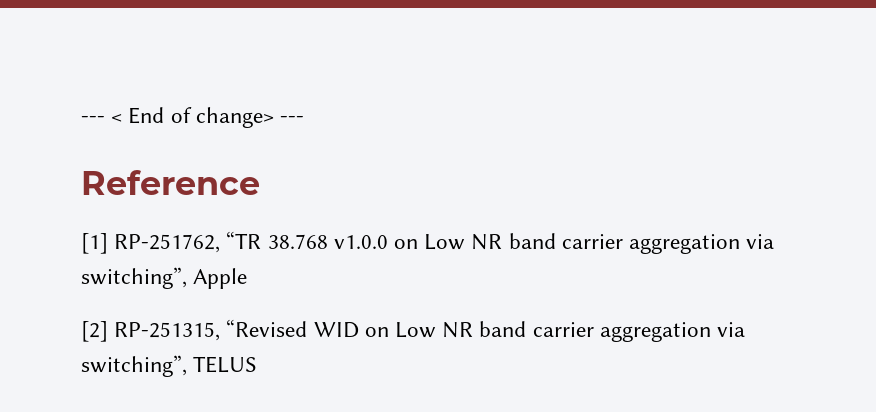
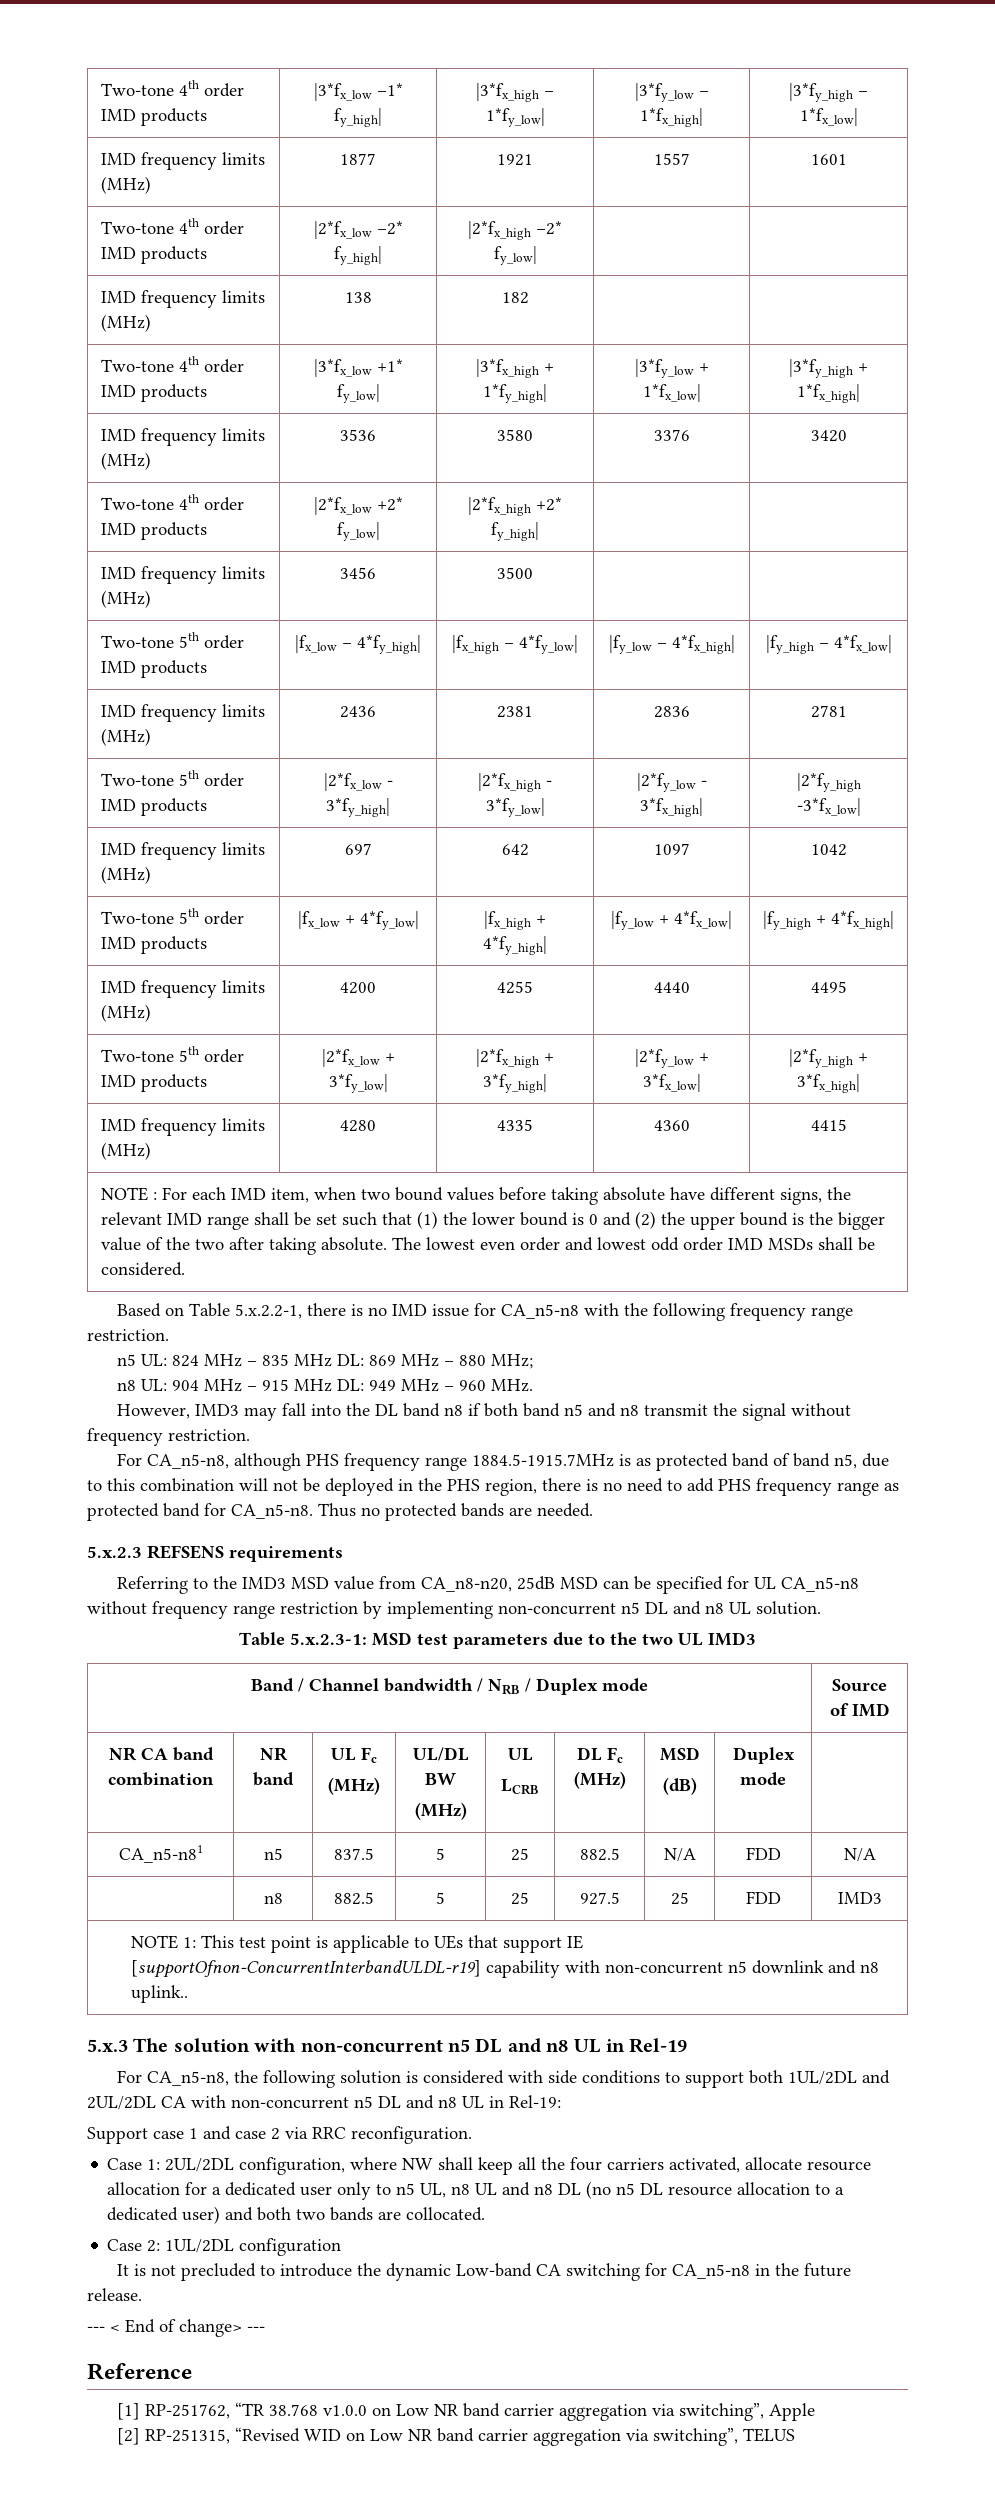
(81, 119) none -> [100,80,244,97] [100,108,207,126] [313,83,403,101] [334,108,382,127] [476,83,554,102] [485,108,545,127] [634,83,709,102] [640,108,703,127] [789,83,868,102] [799,108,858,126] [100,152,265,170] [100,176,151,194] [340,153,376,165] [497,154,533,166] [653,153,690,165] [810,154,847,165] [100,218,244,235] [100,246,207,264] [313,221,403,239] [334,246,382,265] [468,221,562,240] [493,246,537,265] [100,290,265,308] [100,314,151,332] [344,292,372,303] [501,292,529,304] [100,356,244,373] [100,384,207,402] [313,359,403,377] [336,384,380,403] [476,359,554,378] [483,384,547,403] [634,359,709,378] [642,384,701,402] [789,359,868,378] [797,384,860,403] [100,428,265,446] [100,452,151,470] [340,429,376,441] [497,429,533,441] [653,429,690,441] [810,430,847,442] [100,494,244,511] [100,522,207,540] [313,497,403,515] [336,522,380,541] [468,497,562,516] [491,522,539,541] [100,566,265,584] [100,590,151,608] [340,567,376,579] [497,567,533,579] [100,632,244,649] [100,660,207,678] [295,635,421,654] [452,635,578,654] [608,635,735,654] [765,635,892,654] [100,704,265,722] [100,728,151,746] [340,706,376,718] [497,706,533,718] [653,706,690,718] [810,705,847,718] [100,770,244,787] [100,798,207,816] [323,773,393,791] [326,798,390,817] [478,773,552,792] [485,798,545,817] [636,773,707,792] [640,798,703,817] [796,773,861,792] [796,798,861,816] [100,842,265,860] [100,866,151,884] [344,843,372,855] [501,844,529,856] [653,843,690,855] [810,844,847,856] [100,908,244,925] [100,936,207,954] [297,911,419,930] [484,911,546,930] [483,936,547,955] [611,911,732,930] [763,911,894,930] [100,980,265,998] [100,1004,151,1022] [340,982,376,994] [497,981,533,994] [653,982,690,993] [810,981,847,993] [100,1046,244,1063] [100,1074,207,1092] [321,1049,395,1067] [328,1074,388,1093] [476,1049,554,1068] [483,1074,547,1093] [634,1049,709,1068] [642,1074,701,1092] [789,1049,868,1068] [797,1074,860,1093] [100,1118,265,1136] [100,1142,151,1160] [340,1120,376,1132] [497,1119,533,1131] [653,1120,690,1131] [810,1119,847,1131] [100,1187,851,1205] [100,1211,885,1230] [100,1237,875,1255] [100,1262,185,1276] [116,1303,853,1321] [87,1329,169,1341] [116,1354,533,1369] [116,1379,533,1392] [116,1403,851,1421] [87,1428,250,1446] [116,1453,889,1471] [87,1478,899,1496] [87,1503,593,1521] [87,1545,343,1562] [116,1576,859,1594] [87,1601,821,1619] [239,1632,756,1649] [251,1678,648,1695] [832,1679,887,1692] [829,1703,890,1717] [108,1747,214,1761] [108,1772,214,1786] [259,1747,288,1761] [253,1772,294,1786] [331,1747,377,1763] [328,1777,380,1795] [412,1747,469,1761] [425,1773,456,1785] [414,1802,467,1820] [507,1748,533,1761] [501,1779,539,1795] [576,1747,623,1763] [573,1771,626,1789] [659,1747,700,1761] [662,1777,697,1795] [732,1747,795,1764] [740,1772,786,1786] [118,1845,203,1863] [263,1848,283,1860] [334,1848,374,1860] [436,1848,445,1860] [511,1848,529,1861] [579,1848,620,1861] [663,1848,696,1862] [745,1847,781,1860] [843,1848,876,1862] [263,1893,283,1904] [334,1892,374,1905] [436,1892,445,1904] [511,1892,529,1905] [579,1892,620,1905] [670,1892,689,1905] [745,1891,781,1904] [837,1892,882,1904] [131,1935,584,1953] [131,1960,880,1978] [131,1985,189,2003] [87,2038,688,2053] [116,2070,890,2088] [87,2095,561,2110] [87,2126,472,2144] [107,2157,872,2175] [107,2181,845,2200] [107,2206,486,2224] [107,2238,342,2256] [116,2263,851,2281] [87,2288,142,2301] Two-tone 4th order IMD products | |3*fx_low –1* fy_high| | |3*fx_high – 1*fy_low| | |3*fy_low – 1*fx_high| | |3*fy_high – 1*fx_low| // IMD frequency limits (MHz) | 1877 | 1921 | 1557 | 1601 // Two-tone 4th order IMD products | |2*fx_low –2* fy_high| | |2*fx_high –2* fy_low| | | // IMD frequency limits (MHz) | 138 | 182 | | // Two-tone 4th order IMD products | |3*fx_low +1* fy_low| | |3*fx_high + 1*fy_high| | |3*fy_low + 1*fx_low| | |3*fy_high + 1*fx_high| // IMD frequency limits (MHz) | 3536 | 3580 | 3376 | 3420 // Two-tone 4th order IMD products | |2*fx_low +2* fy_low| | |2*fx_high +2* fy_high| | | // IMD frequency limits (MHz) | 3456 | 3500 | | // Two-tone 5th order IMD products | |fx_low – 4*fy_high| | |fx_high – 4*fy_low| | |fy_low – 4*fx_high| | |fy_high – 4*fx_low| // IMD frequency limits (MHz) | 2436 | 2381 | 2836 | 2781 // Two-tone 5th order IMD products | |2*fx_low - 3*fy_high| | |2*fx_high - 3*fy_low| | |2*fy_low - 3*fx_high| | |2*fy_high -3*fx_low| // IMD frequency limits (MHz) | 697 | 642 | 1097 | 1042 // Two-tone 5th order IMD products | |fx_low + 4*fy_low| | |fx_high + 4*fy_high| | |fy_low + 4*fx_low| | |fy_high + 4*fx_high| // IMD frequency limits (MHz) | 4200 | 4255 | 4440 | 4495 // Two-tone 5th order IMD products | |2*fx_low + 3*fy_low| | |2*fx_high + 3*fy_high| | |2*fy_low + 3*fx_low| | |2*fy_high + 3*fx_high| // IMD frequency limits (MHz) | 4280 | 4335 | 4360 | 4415 // NOTE : For each IMD item, when two bound values before taking absolute have different signs, the relevant IMD range shall be set such that (1) the lower bound is 0 and (2) the upper bound is the bigger value of the two after taking absolute. The lowest even order and lowest odd order IMD MSDs shall be considered. // Based on Table 5.x.2.2-1, there is no IMD issue for CA_n5-n8 with the following frequency range restriction. // n5 UL: 824 MHz – 835 MHz DL: 869 MHz – 880 MHz; // n8 UL: 904 MHz – 915 MHz DL: 949 MHz – 960 MHz. // However, IMD3 may fall into the DL band n8 if both band n5 and n8 transmit the signal without frequency restriction. // For CA_n5-n8, although PHS frequency range 1884.5-1915.7MHz is as protected band of band n5, due to this combination will not be deployed in the PHS region, there is no need to add PHS frequency range as protected band for CA_n5-n8. Thus no protected bands are needed. // 5.x.2.3 REFSENS requirements // Referring to the IMD3 MSD value from CA_n8-n20, 25dB MSD can be specified for UL CA_n5-n8 without frequency range restriction by implementing non-concurrent n5 DL and n8 UL solution. // Table 5.x.2.3-1: MSD test parameters due to the two UL IMD3 // Band / Channel bandwidth / NRB / Duplex mode | Source of IMD // NR CA band combination | NR band | UL Fc // (MHz) | UL/DL BW // (MHz) | UL // LCRB | DL Fc (MHz) | MSD // (dB) | Duplex mode | // CA_n5-n81 | n5 | 837.5 | 5 | 25 | 882.5 | N/A | FDD | N/A // | n8 | 882.5 | 5 | 25 | 927.5 | 25 | FDD | IMD3 // NOTE 1: This test point is applicable to UEs that support IE [supportOfnon-ConcurrentInterbandULDL-r19] capability with non-concurrent n5 downlink and n8 uplink.. // 5.x.3 The solution with non-concurrent n5 DL and n8 UL in Rel-19 // For CA_n5-n8, the following solution is considered with side conditions to support both 1UL/2DL and 2UL/2DL CA with non-concurrent n5 DL and n8 UL in Rel-19: // Support case 1 and case 2 via RRC reconfiguration. // Case 1: 2UL/2DL configuration, where NW shall keep all the four carriers activated, allocate resource allocation for a dedicated user only to n5 UL, n8 UL and n8 DL (no n5 DL resource allocation to a dedicated user) and both two bands are collocated. // Case 2: 1UL/2DL configuration // It is not precluded to introduce the dynamic Low-band CA switching for CA_n5-n8 in the future release. //

